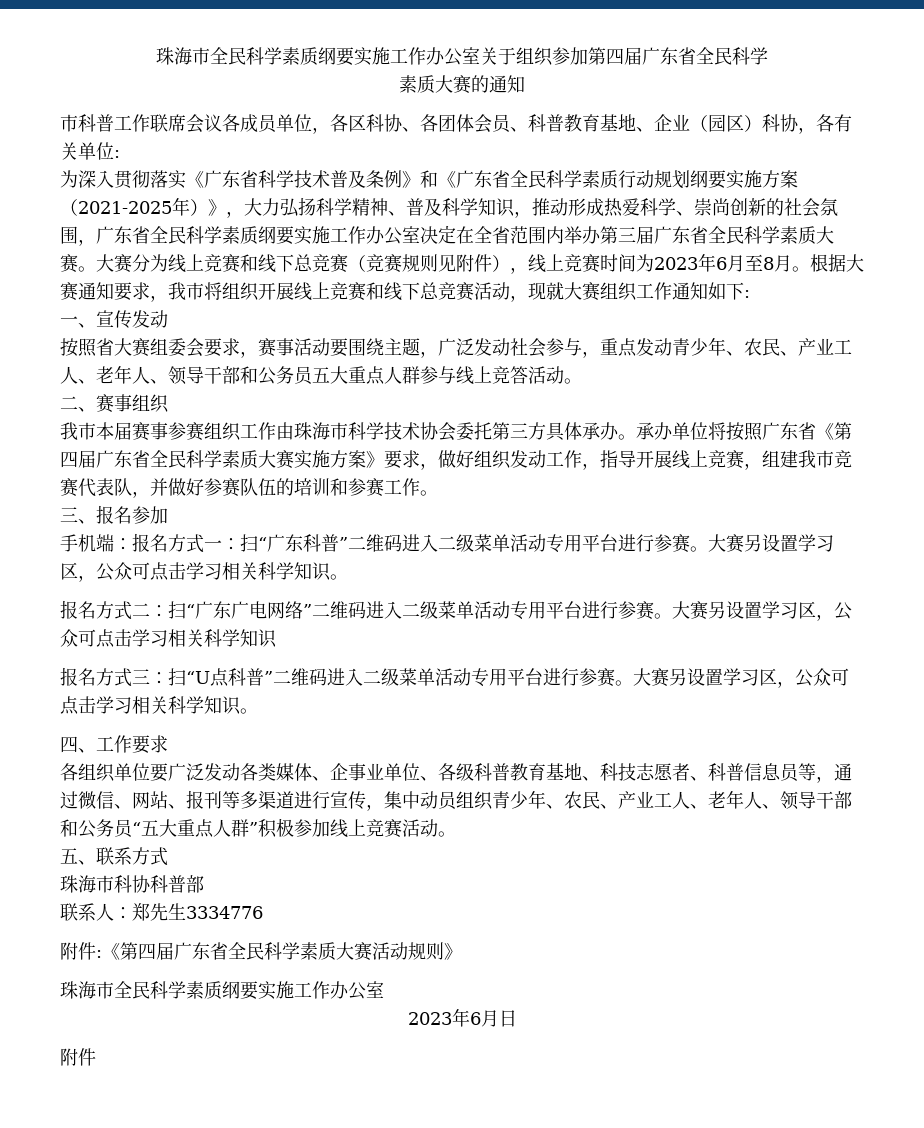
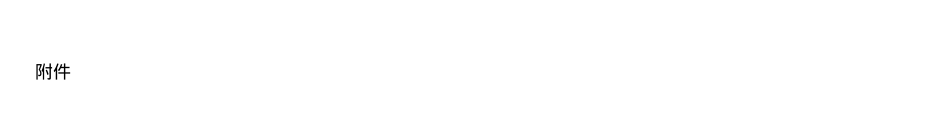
[156,47,768,66] [399,75,525,94] [60,114,852,134] [60,142,120,160] [60,170,798,189] [60,197,838,218] [60,225,834,246] [60,253,864,274] [60,282,750,302] [60,310,168,329] [60,337,852,358] [60,365,582,385] [60,394,169,413] [60,422,852,441] [60,450,852,470] [60,478,438,498] [60,505,168,524] [60,533,834,553] [60,562,348,582] [60,600,852,621] [60,629,277,648] [60,667,849,688] [60,696,258,715] [60,735,168,754] [60,763,852,783] [60,790,852,811] [60,818,456,838] [60,847,168,866] [60,875,204,893] [60,903,263,921] [60,942,462,961] [60,981,384,1000] [407,1008,517,1027] 珠海市全民科学素质纲要实施工作办公室关于组织参加第四届广东省全民科学 // 素质大赛的通知 // 市科普工作联席会议各成员单位，各区科协、各团体会员、科普教育基地、企业（园区）科协，各有关单位: // 为深入贯彻落实《广东省科学技术普及条例》和《广东省全民科学素质行动规划纲要实施方案（2021-2025年）》，大力弘扬科学精神、普及科学知识，推动形成热爱科学、崇尚创新的社会氛围，广东省全民科学素质纲要实施工作办公室决定在全省范围内举办第三届广东省全民科学素质大赛。大赛分为线上竞赛和线下总竞赛（竞赛规则见附件），线上竞赛时间为2023年6月至8月。根据大赛通知要求，我市将组织开展线上竞赛和线下总竞赛活动，现就大赛组织工作通知如下: // 一、宣传发动 // 按照省大赛组委会要求，赛事活动要围绕主题，广泛发动社会参与，重点发动青少年、农民、产业工人、老年人、领导干部和公务员五大重点人群参与线上竞答活动。 // 二、赛事组织 // 我市本届赛事参赛组织工作由珠海市科学技术协会委托第三方具体承办。承办单位将按照广东省《第四届广东省全民科学素质大赛实施方案》要求，做好组织发动工作，指导开展线上竞赛，组建我市竞赛代表队，并做好参赛队伍的培训和参赛工作。 // 三、报名参加 // 手机端：报名方式一：扫“广东科普”二维码进入二级菜单活动专用平台进行参赛。大赛另设置学习区，公众可点击学习相关科学知识。 // 报名方式二：扫“广东广电网络”二维码进入二级菜单活动专用平台进行参赛。大赛另设置学习区，公众可点击学习相关科学知识 // 报名方式三：扫“U点科普”二维码进入二级菜单活动专用平台进行参赛。大赛另设置学习区，公众可点击学习相关科学知识。 // 四、工作要求 // 各组织单位要广泛发动各类媒体、企事业单位、各级科普教育基地、科技志愿者、科普信息员等，通过微信、网站、报刊等多渠道进行宣传，集中动员组织青少年、农民、产业工人、老年人、领导干部和公务员“五大重点人群”积极参加线上竞赛活动。 // 五、联系方式 // 珠海市科协科普部 // 联系人：郑先生3334776 // 附件:《第四届广东省全民科学素质大赛活动规则》 // 珠海市全民科学素质纲要实施工作办公室 // 2023年6月日 // -> (35, 71) none

